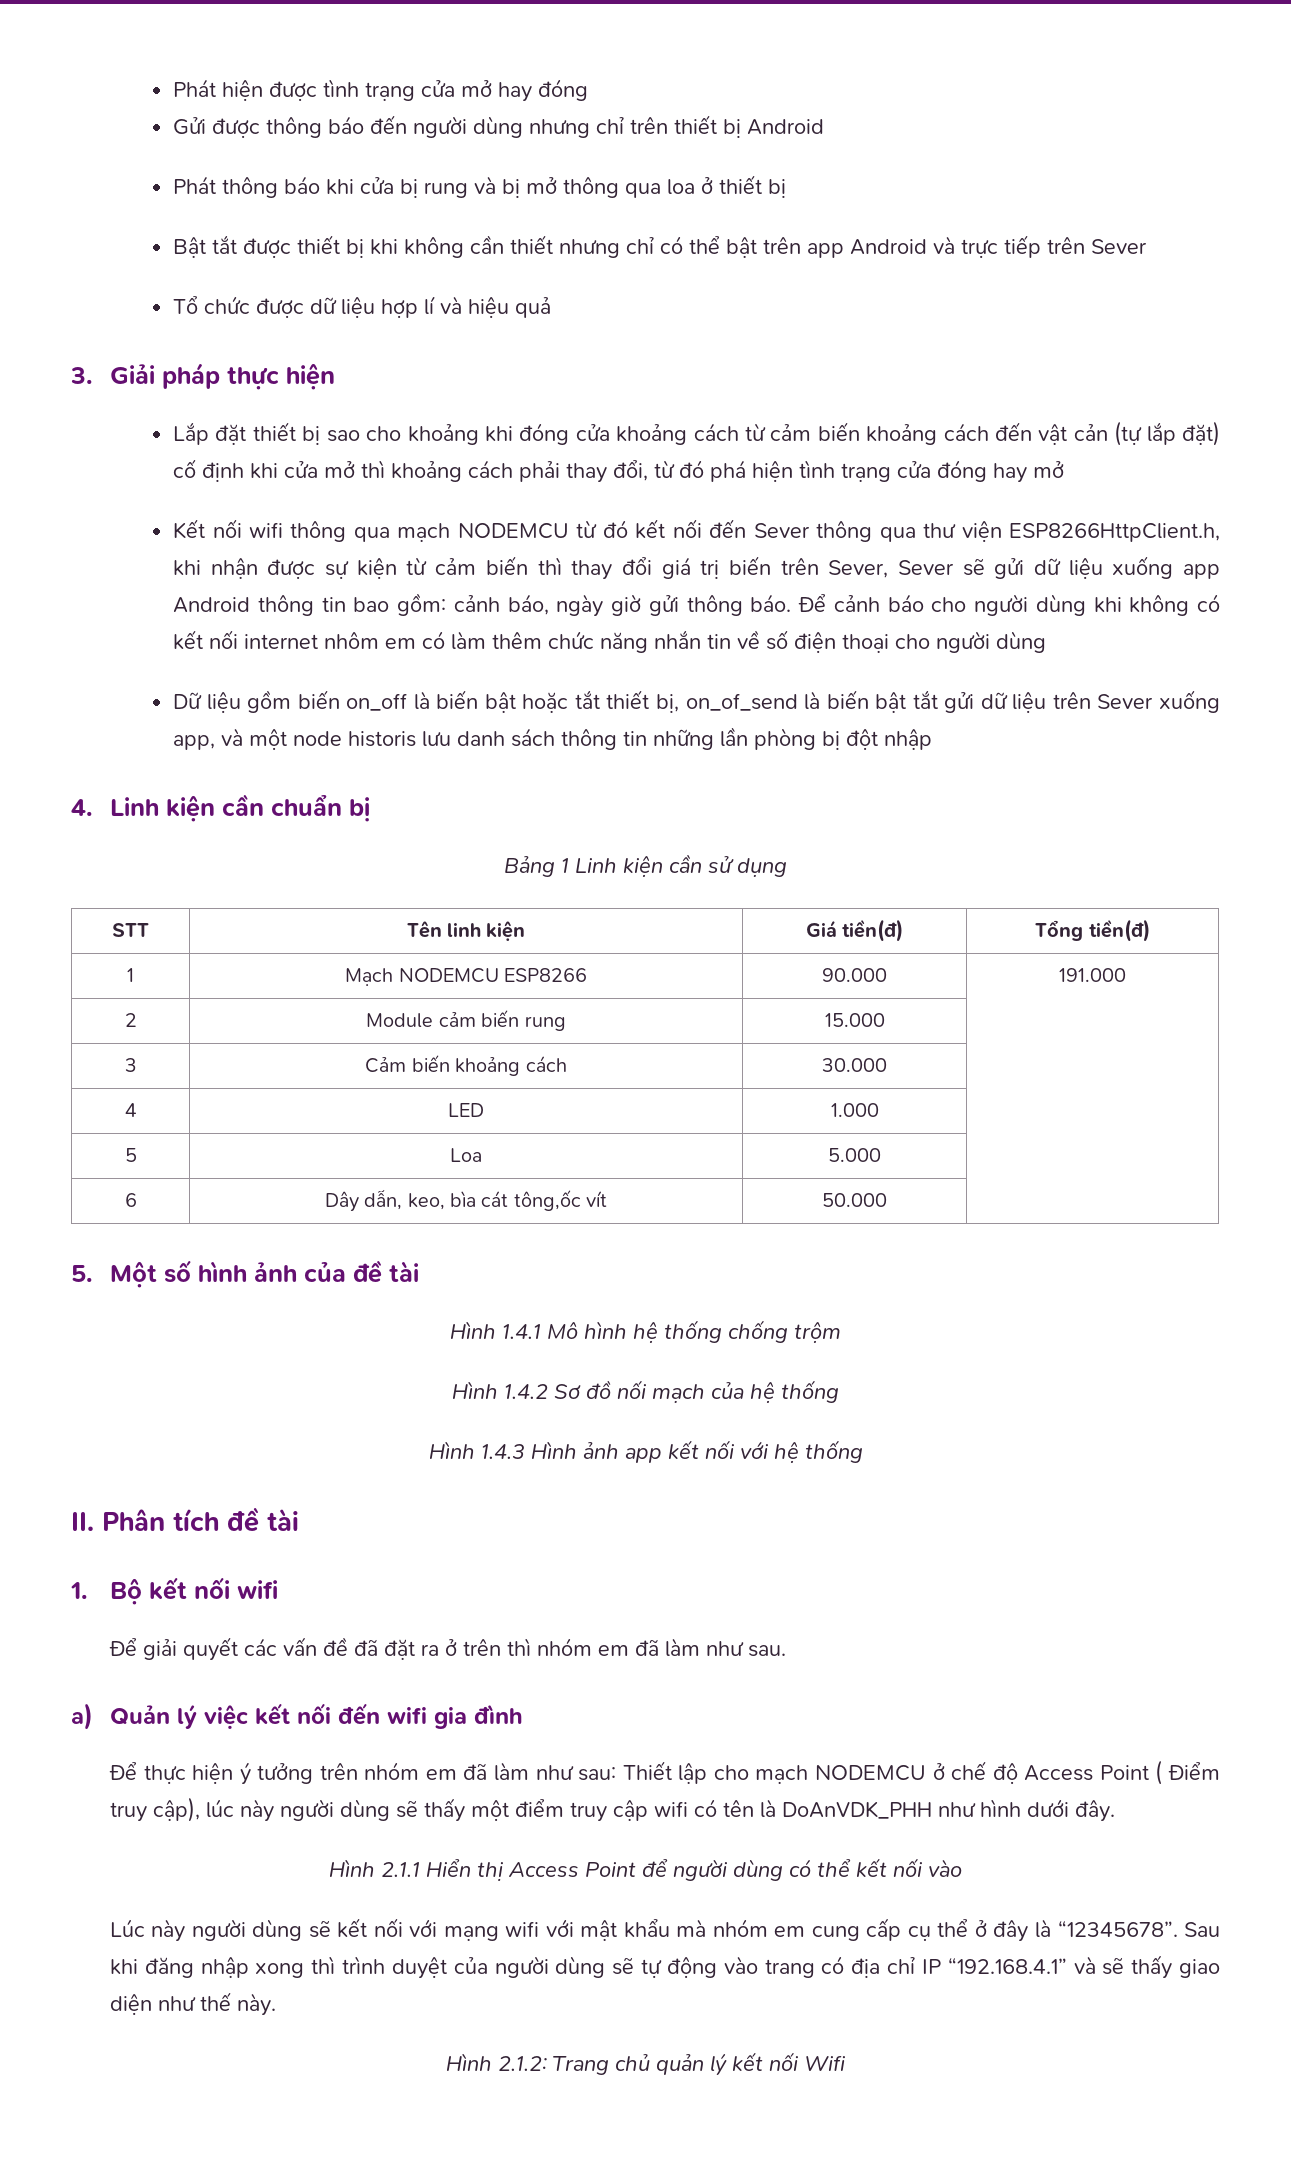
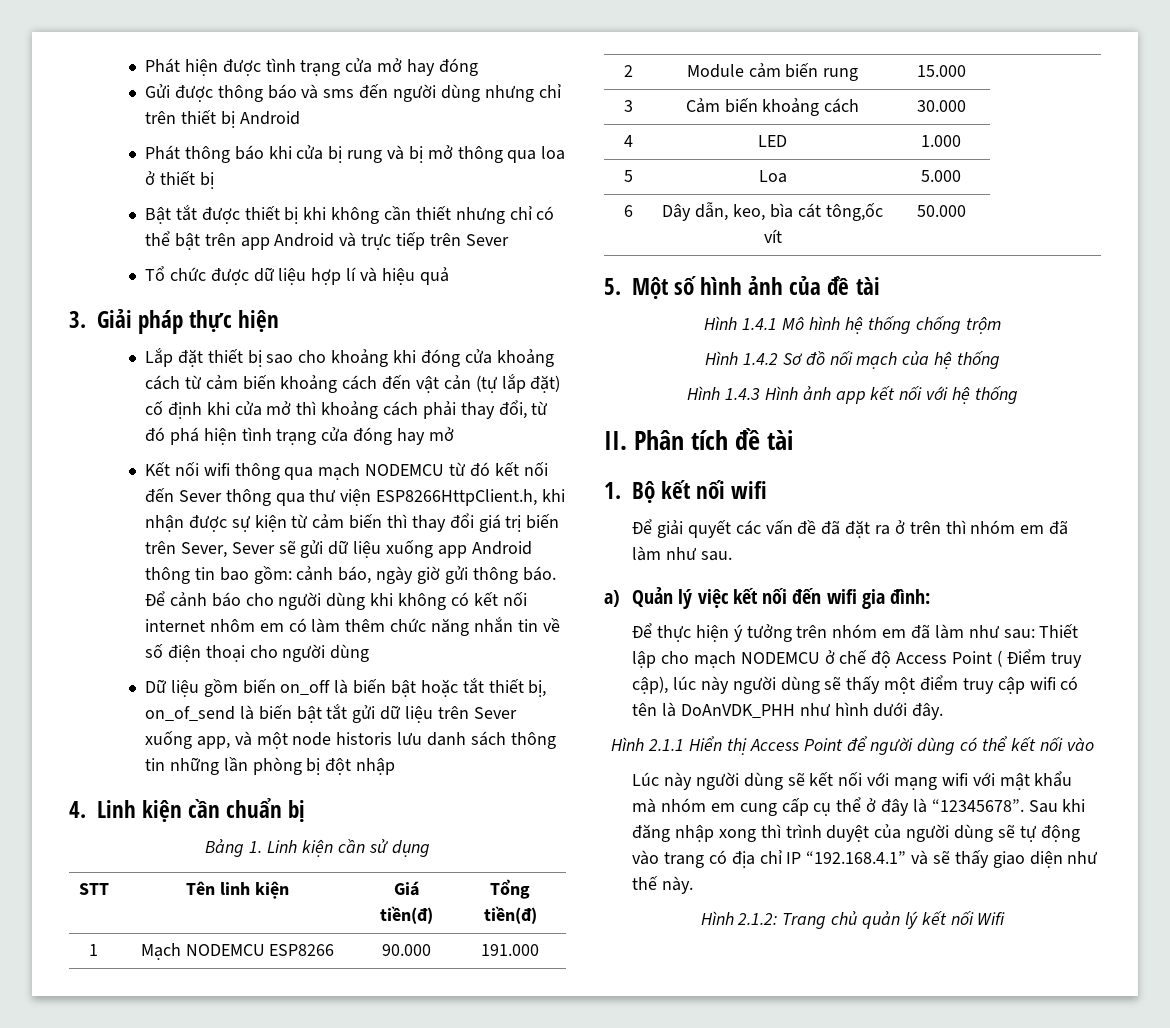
(365, 125) none -> [301,84,355,99] và sms
[561,858,569,873] 1 -> [249,841,263,853] 1.
[473,1704,522,1724] đình -> [890,589,931,604] đình:

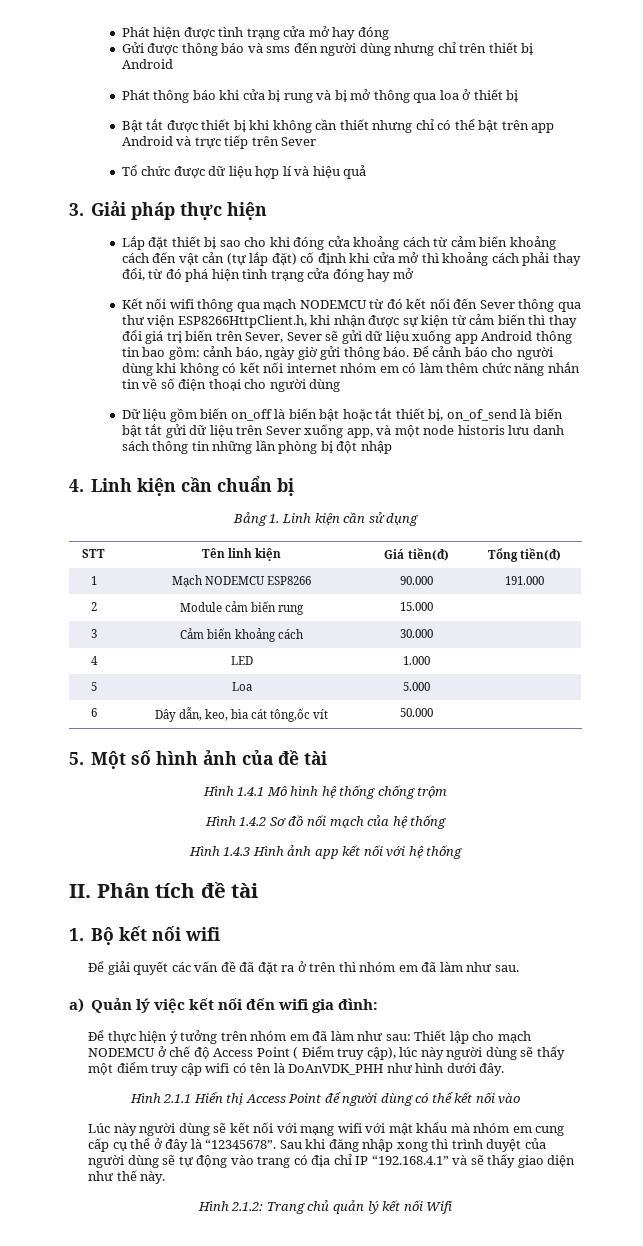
[331,349,389,367] khoảng -> (267, 242) none
[209,619,255,632] nhôm -> [340,363,377,373] nhóm

